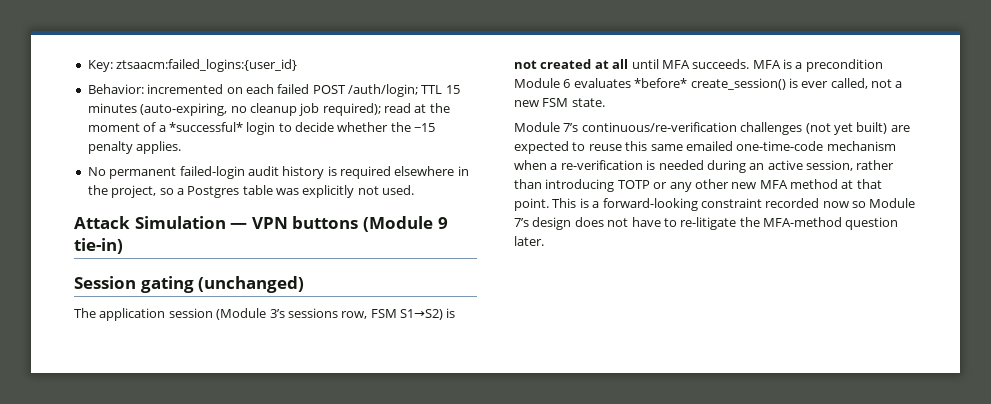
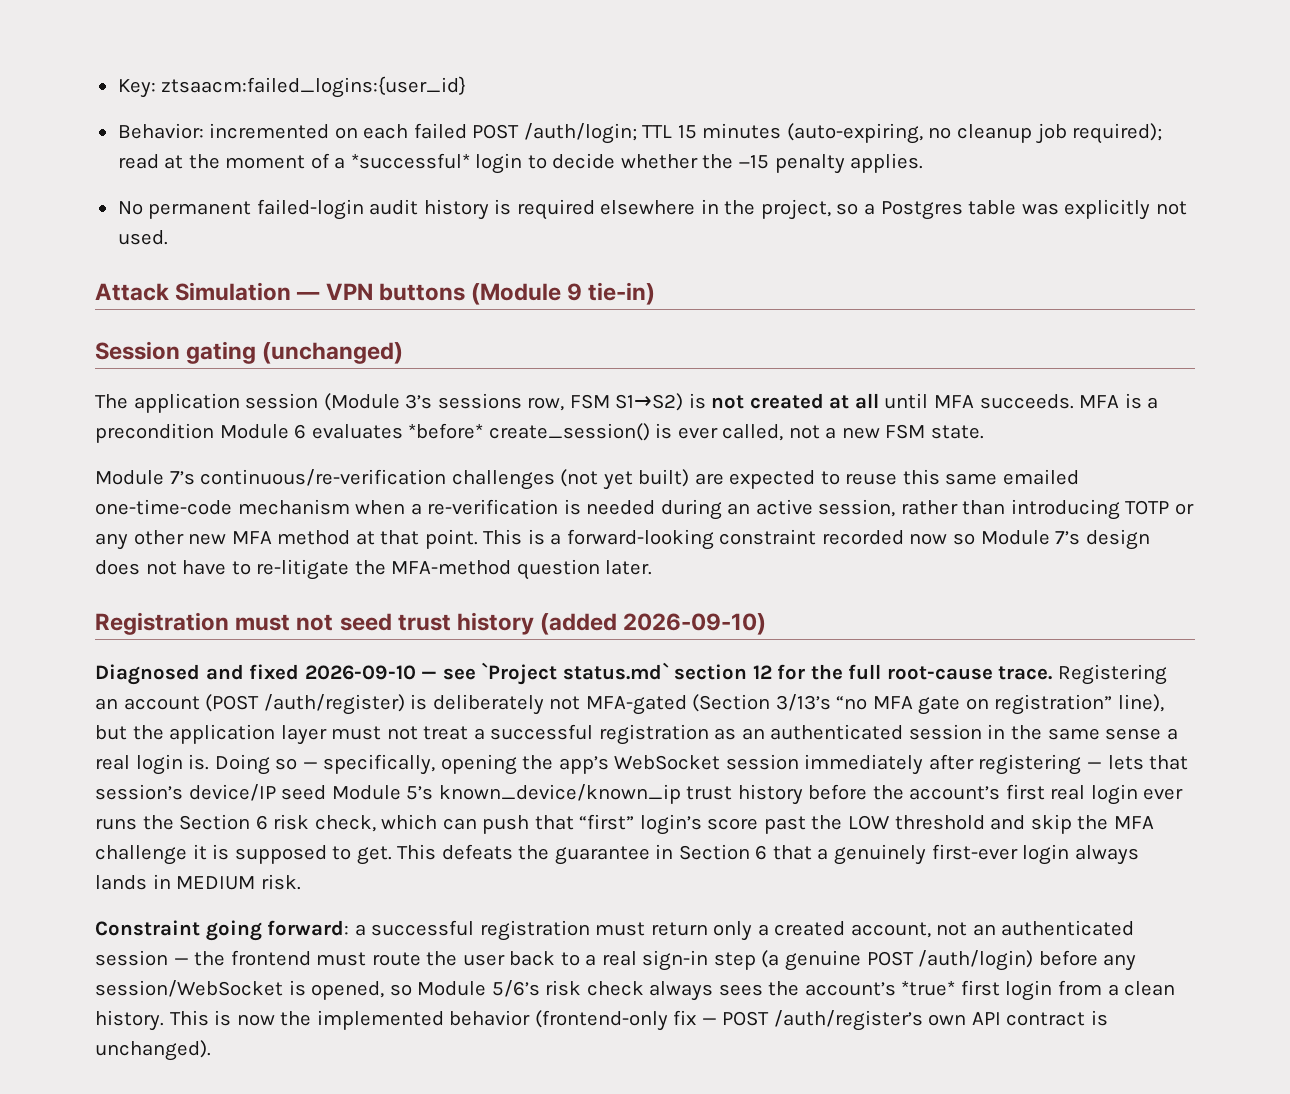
(544, 241) none -> [95,612,767,635] [95,662,1168,685] [95,694,1165,715] [95,724,1178,745] [95,754,1189,775] [95,784,1184,805] [95,814,1154,835] [95,844,1139,865] [95,874,301,890] [95,920,1135,941] [95,950,1137,971] [95,980,1176,1001] [95,1010,1109,1031] [95,1040,211,1061] // Registration must not seed trust history (added 2026-09-10) // Diagnosed and fixed 2026-09-10 — see `Project status.md` section 12 for the full root-cause trace. Registering an account (POST /auth/register) is deliberately not MFA-gated (Section 3/13’s “no MFA gate on registration” line), but the application layer must not treat a successful registration as an authenticated session in the same sense a real login is. Doing so — specifically, opening the app’s WebSocket session immediately after registering — lets that session’s device/IP seed Module 5’s known_device/known_ip trust history before the account’s first real login ever runs the Section 6 risk check, which can push that “first” login’s score past the LOW threshold and skip the MFA challenge it is supposed to get. This defeats the guarantee in Section 6 that a genuinely first-ever login always lands in MEDIUM risk. // Constraint going forward: a successful registration must return only a created account, not an authenticated session — the frontend must route the user back to a real sign-in step (a genuine POST /auth/login) before any session/WebSocket is opened, so Module 5/6’s risk check always sees the account’s *true* first login from a clean history. This is now the implemented behavior (frontend-only fix — POST /auth/register’s own API contract is unchanged).

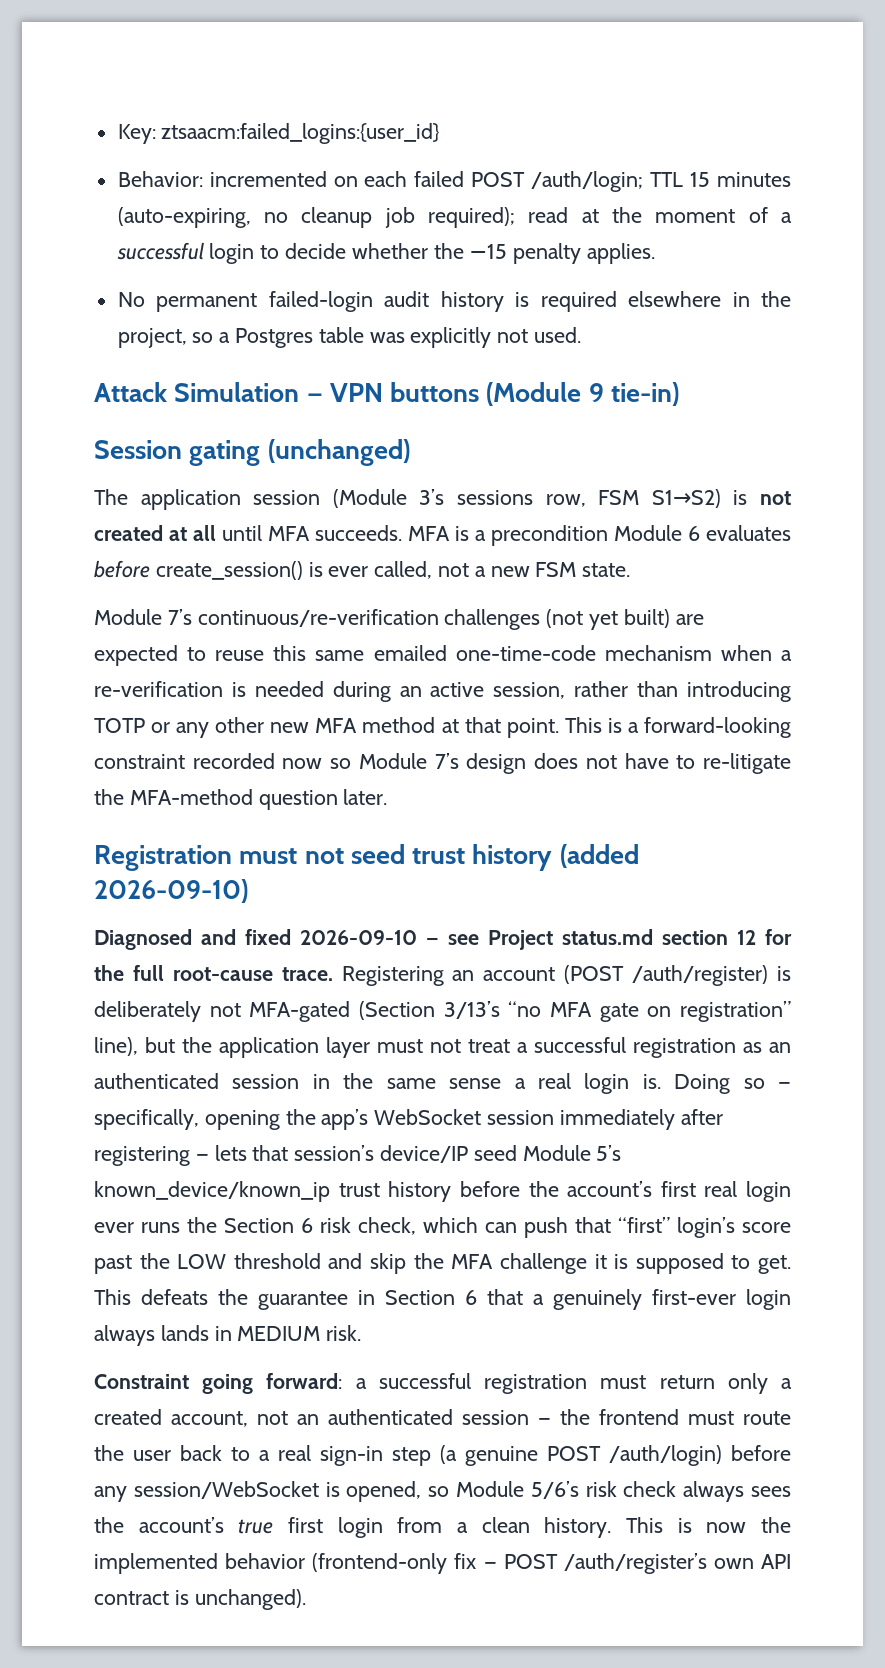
[350,153,470,169] *successful* -> [116,242,204,260] successful
[408,423,484,439] *before* -> [94,560,150,578] before
[481,662,669,685] `Project status.md` -> [488,929,653,950] Project status.md
[901,980,956,996] *true* -> [238,1519,274,1534] true

